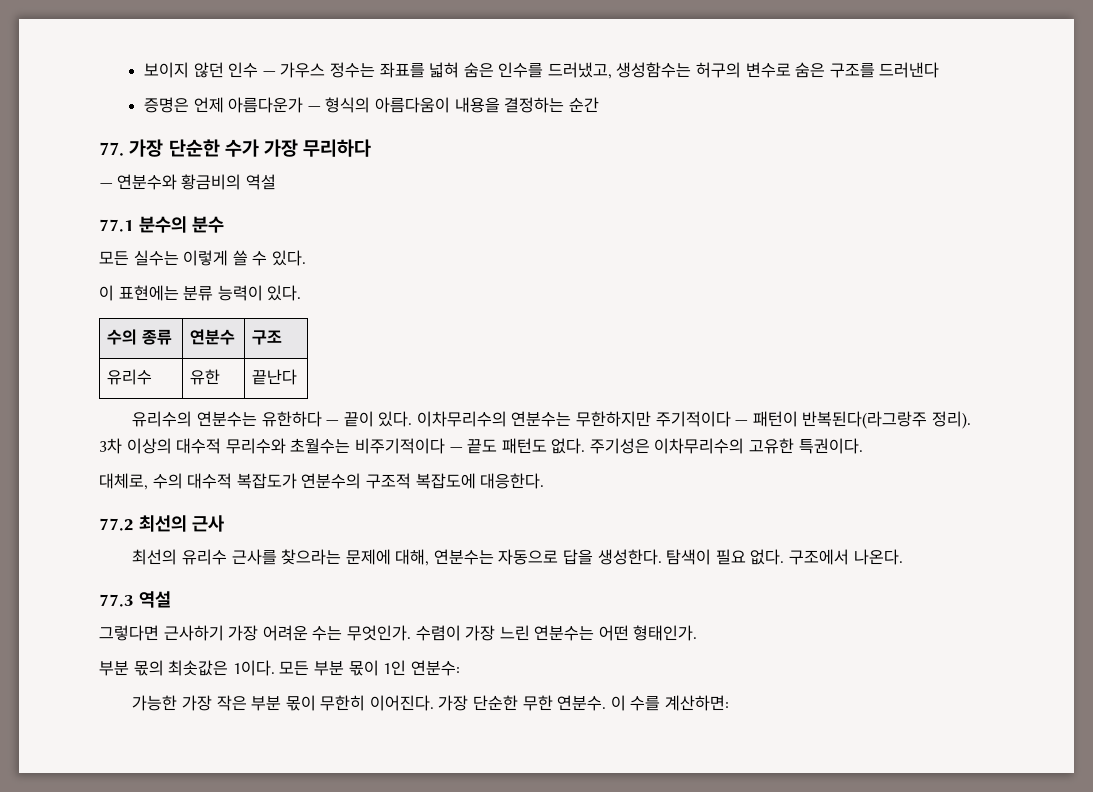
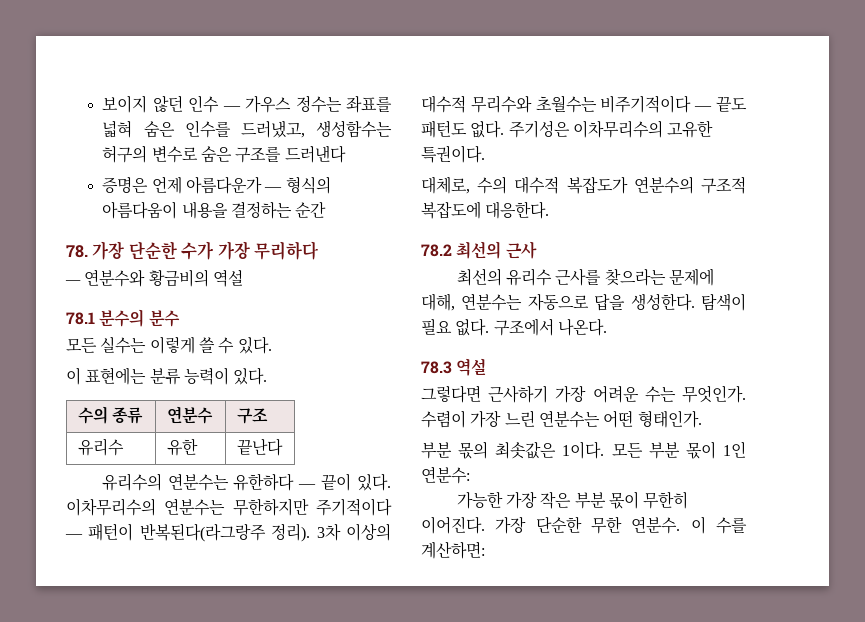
[99,142,124,156] 77. -> [66,245,88,258] 78.
[99,219,134,232] 77.1 -> [66,312,95,325] 78.1
[99,518,134,531] 77.2 -> [421,244,452,257] 78.2
[99,594,134,607] 77.3 -> [421,361,452,374] 78.3

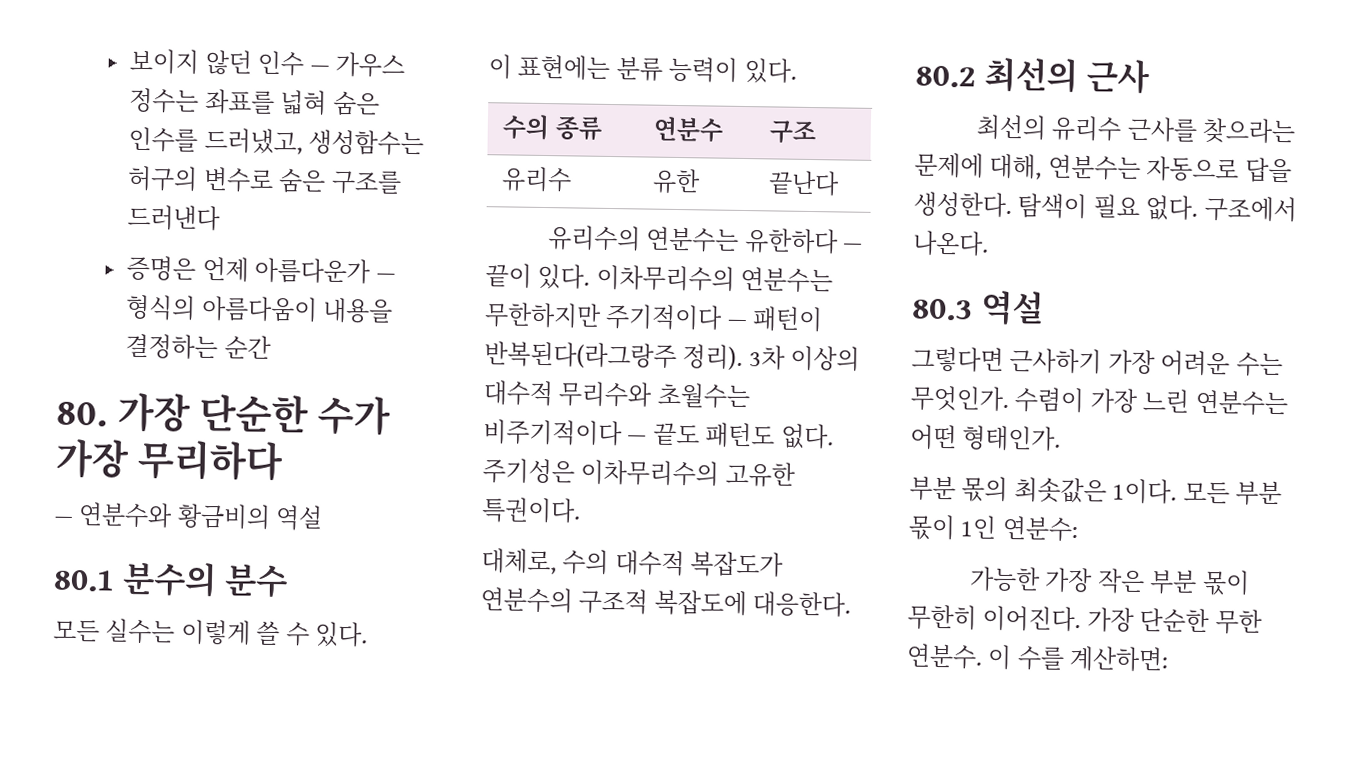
[66,245,88,258] 78. -> [56,401,108,427] 80.
[66,312,95,325] 78.1 -> [53,569,115,592] 80.1
[421,244,452,257] 78.2 -> [915,65,976,88] 80.2
[421,361,452,374] 78.3 -> [911,298,973,321] 80.3

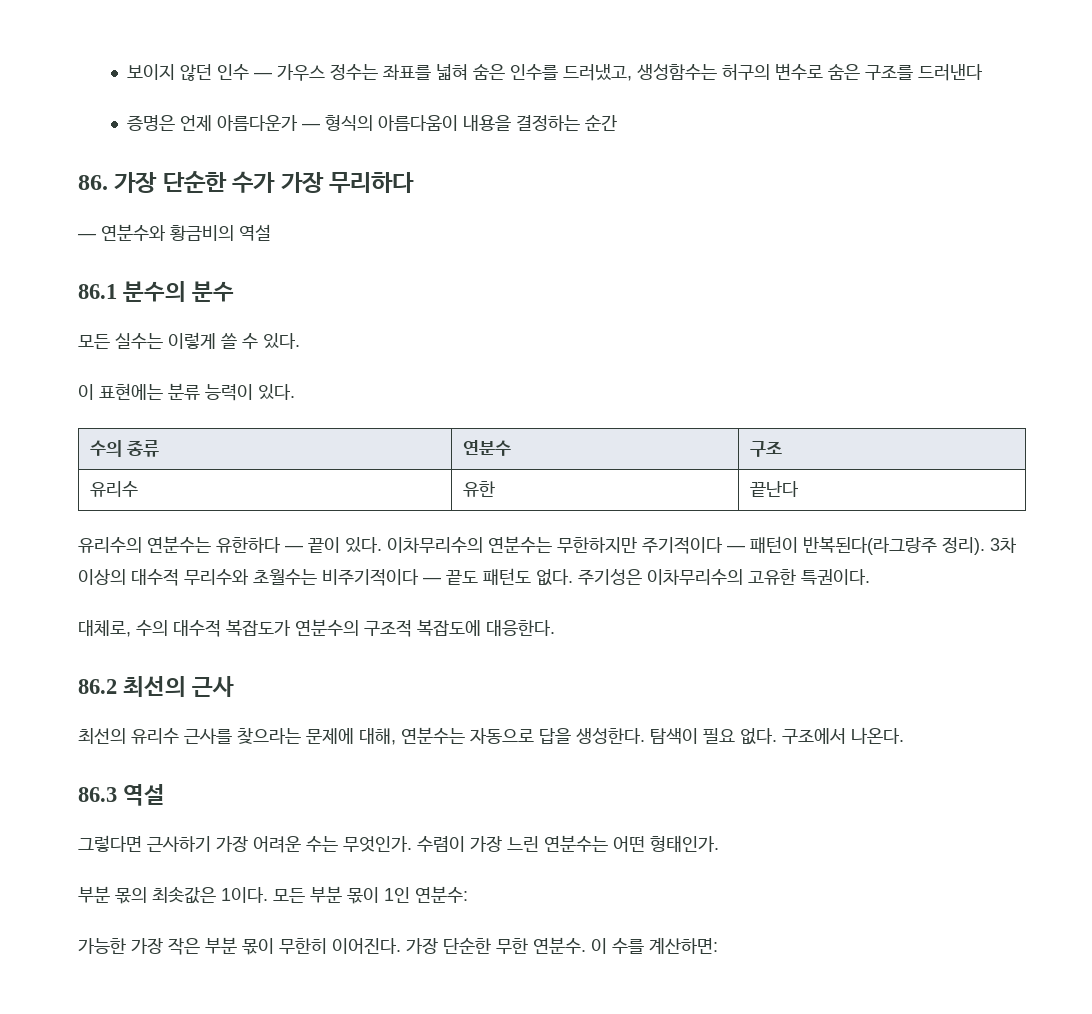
[56,401,108,427] 80. -> [78,175,108,190] 86.
[53,569,115,592] 80.1 -> [78,284,117,299] 86.1
[915,65,976,88] 80.2 -> [78,679,117,694] 86.2
[911,298,973,321] 80.3 -> [78,787,117,802] 86.3

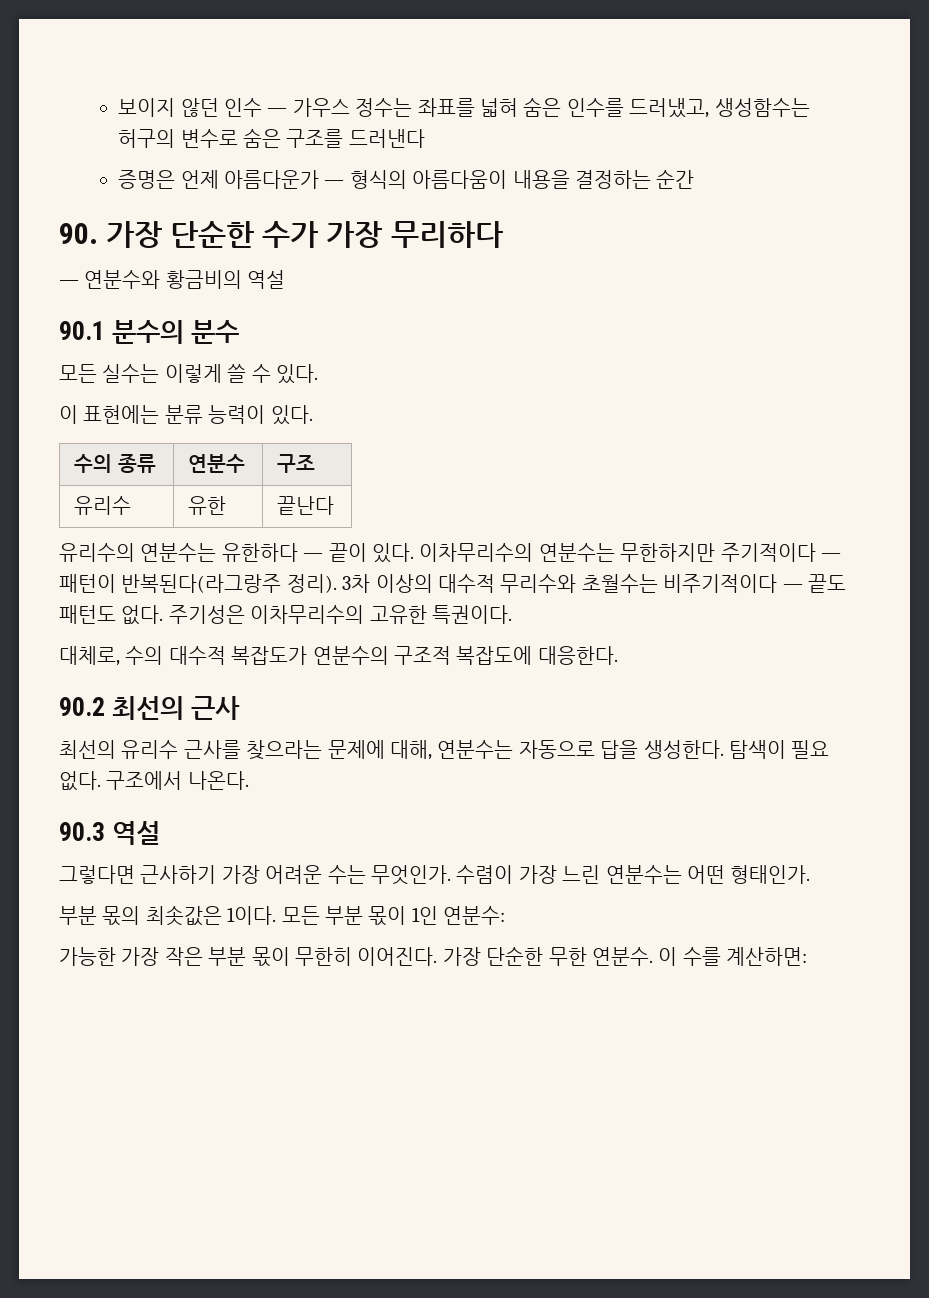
[78,175,108,190] 86. -> [59,223,98,244] 90.
[78,284,117,299] 86.1 -> [59,321,105,340] 90.1
[78,679,117,694] 86.2 -> [59,697,105,716] 90.2
[78,787,117,802] 86.3 -> [59,822,105,841] 90.3

